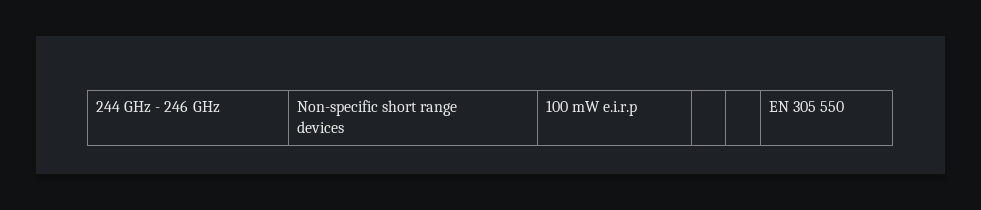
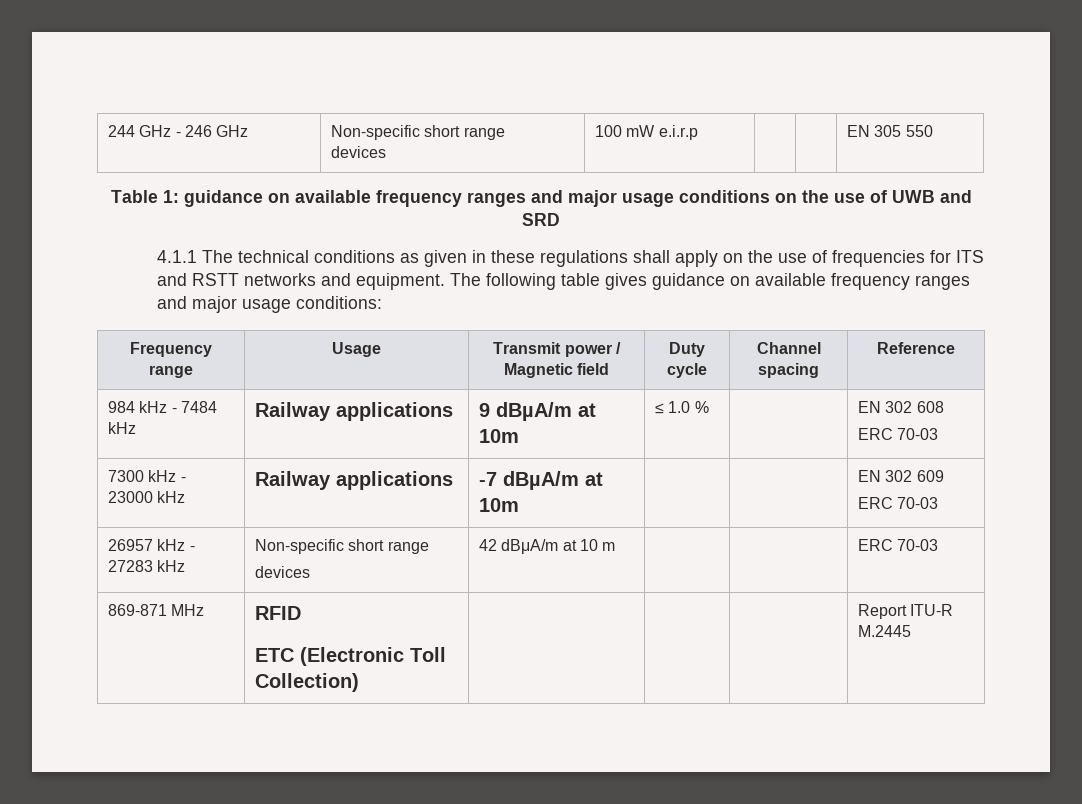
(845, 106) none -> [110,190,972,207] [522,213,560,226] [157,250,985,267] [157,273,971,290] [157,296,383,313] [130,342,212,357] [149,365,193,378] [332,342,381,357] [493,342,621,357] [503,363,610,378] [669,342,705,357] [667,363,707,378] [756,342,821,354] [758,363,819,378] [877,342,955,354] [108,401,218,413] [108,422,137,434] [255,402,454,421] [479,402,597,421] [479,429,520,443] [655,401,709,414] [858,401,944,413] [858,428,939,440] [108,470,186,482] [108,491,186,503] [255,471,454,490] [479,471,604,490] [479,498,520,512] [858,470,944,482] [858,497,939,509] [108,539,195,551] [108,560,186,572] [255,539,429,554] [255,566,311,578] [479,539,616,554] [858,539,939,551] [108,604,205,616] [255,606,302,620] [255,647,447,666] [255,673,360,692] [858,604,954,619] [858,625,912,637] // Table 1: guidance on available frequency ranges and major usage conditions on the use of UWB and SRD // 4.1.1 The technical conditions as given in these regulations shall apply on the use of frequencies for ITS and RSTT networks and equipment. The following table gives guidance on available frequency ranges and major usage conditions: // Frequency range | Usage | Transmit power / Magnetic field | Duty cycle | Channel spacing | Reference // 984 kHz - 7484 kHz | Railway applications | 9 dBµA/m at 10m | ≤ 1.0 % | | EN 302 608 // ERC 70-03 // 7300 kHz - 23000 kHz | Railway applications | -7 dBµA/m at 10m | | | EN 302 609 // ERC 70-03 // 26957 kHz - 27283 kHz | Non-specific short range // devices | 42 dBμA/m at 10 m | | | ERC 70-03 // 869-871 MHz | RFID // ETC (Electronic Toll Collection) | | | | Report ITU-R M.2445

